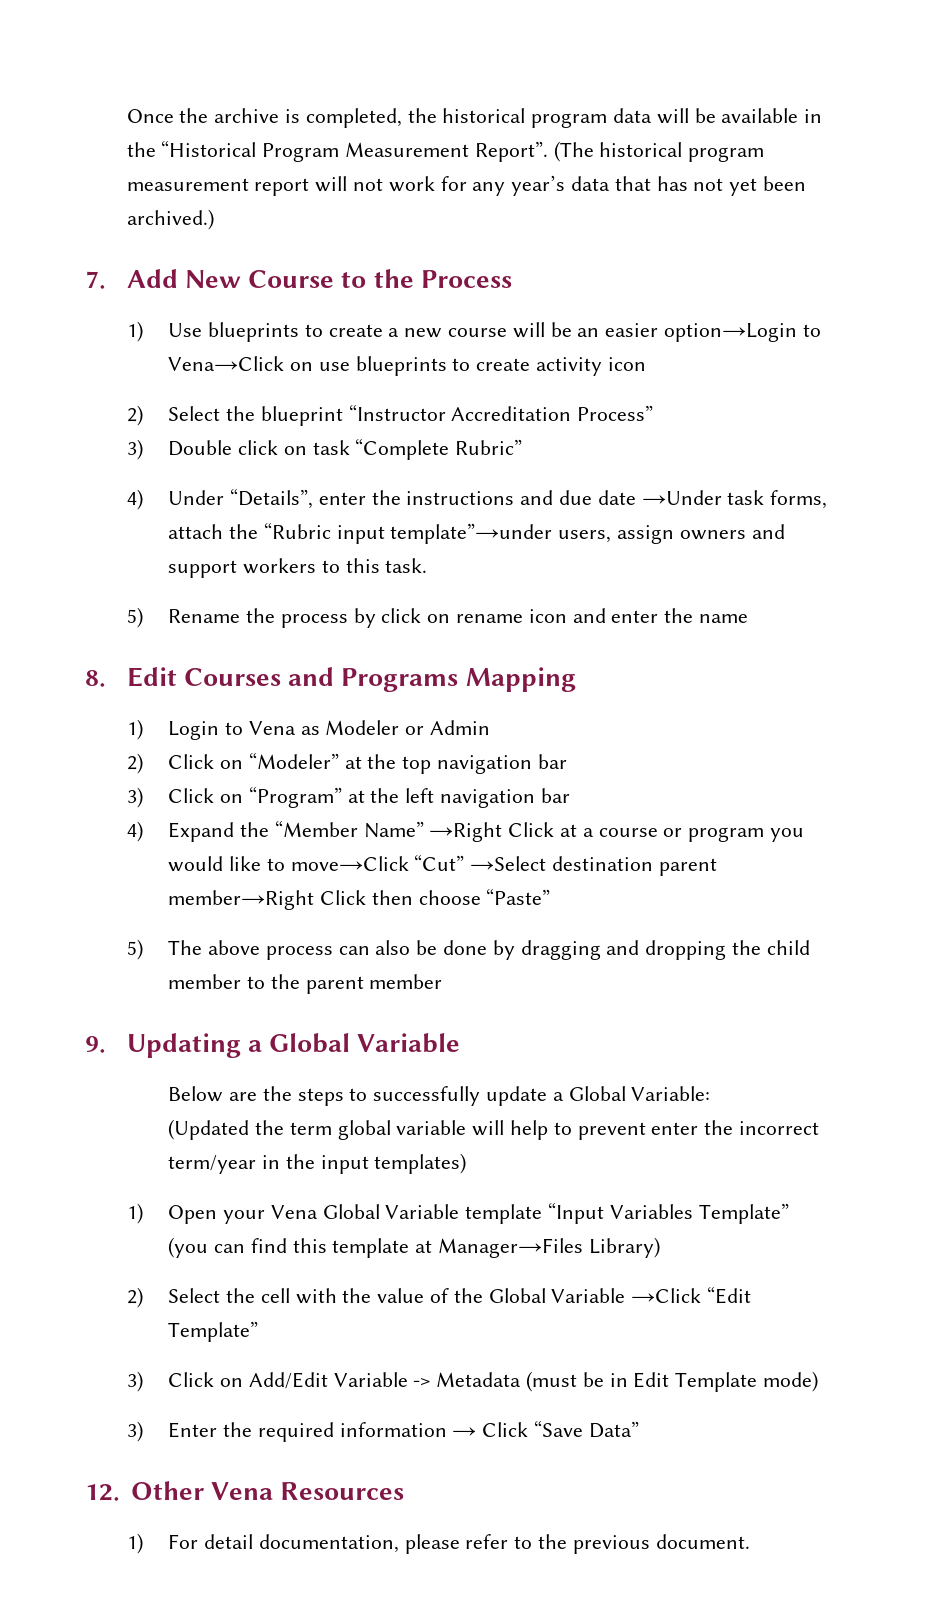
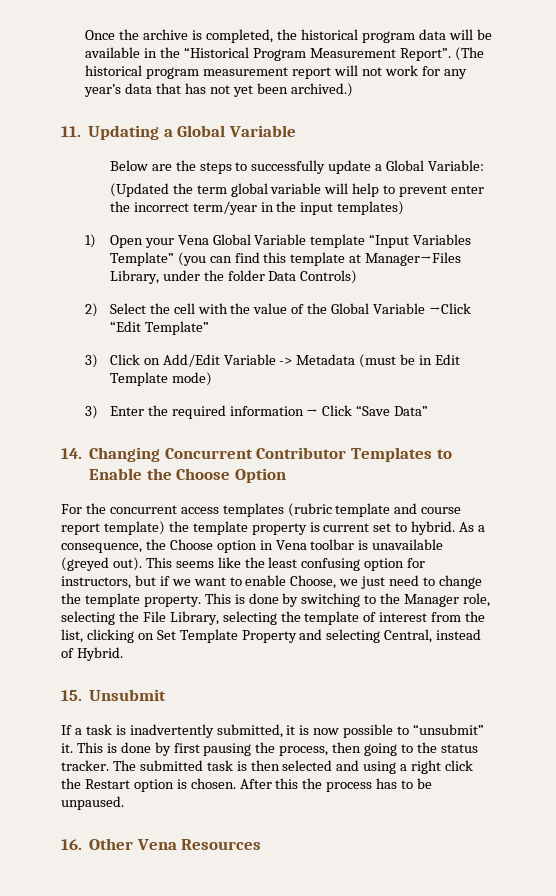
[85,269,513,289] [126,321,821,342] [168,356,646,376] [126,404,654,426] [126,438,523,460] [126,488,828,510] [168,522,785,544] [168,558,428,578] [126,607,749,628] [85,667,576,692] [126,719,491,740] [126,752,567,774] [126,786,570,808] [126,820,805,842] [168,854,717,876] [168,888,551,910] [126,939,810,960] [168,974,443,994] [85,1036,106,1053] 7. Add New Course to the Process // 1) Use blueprints to create a new course will be an easier option→Login to Vena→Click on use blueprints to create activity icon // 2) Select the blueprint “Instructor Accreditation Process” // 3) Double click on task “Complete Rubric” // 4) Under “Details”, enter the instructions and due date →Under task forms, attach the “Rubric input template”→under users, assign owners and support workers to this task. // 5) Rename the process by click on rename icon and enter the name // 8. Edit Courses and Programs Mapping // 1) Login to Vena as Modeler or Admin // 2) Click on “Modeler” at the top navigation bar // 3) Click on “Program” at the left navigation bar // 4) Expand the “Member Name” →Right Click at a course or program you would like to move→Click “Cut” →Select destination parent member→Right Click then choose “Paste” // 5) The above process can also be done by dragging and dropping the child member to the parent member // 9. -> [61,126,81,137] 11.
[588,1237,660,1258] Library) -> [109,270,358,284] Library, under the folder Data Controls)
[85,1481,405,1501] [126,1533,750,1554] 12. Other Vena Resources // 1) For detail documentation, please refer to the previous document. -> [61,447,452,462] [89,468,287,483] [61,503,462,517] [61,521,486,535] [61,539,444,553] [61,557,426,571] [61,575,482,589] [61,593,491,607] [61,611,486,625] [61,629,482,643] [61,647,123,661] [61,689,167,701] [61,724,485,738] [61,742,478,756] [61,760,474,774] [61,778,433,792] [61,796,124,810] [61,838,262,850] 14. Changing Concurrent Contributor Templates to Enable the Choose Option // For the concurrent access templates (rubric template and course report template) the template property is current set to hybrid. As a consequence, the Choose option in Vena toolbar is unavailable (greyed out). This seems like the least confusing option for instructors, but if we want to enable Choose, we just need to change the template property. This is done by switching to the Manager role, selecting the File Library, selecting the template of interest from the list, clicking on Set Template Property and selecting Central, instead of Hybrid. // 15. Unsubmit // If a task is inadvertently submitted, it is now possible to “unsubmit” it. This is done by first pausing the process, then going to the status tracker. The submitted task is then selected and using a right click the Restart option is chosen. After this the process has to be unpaused. // 16. Other Vena Resources

